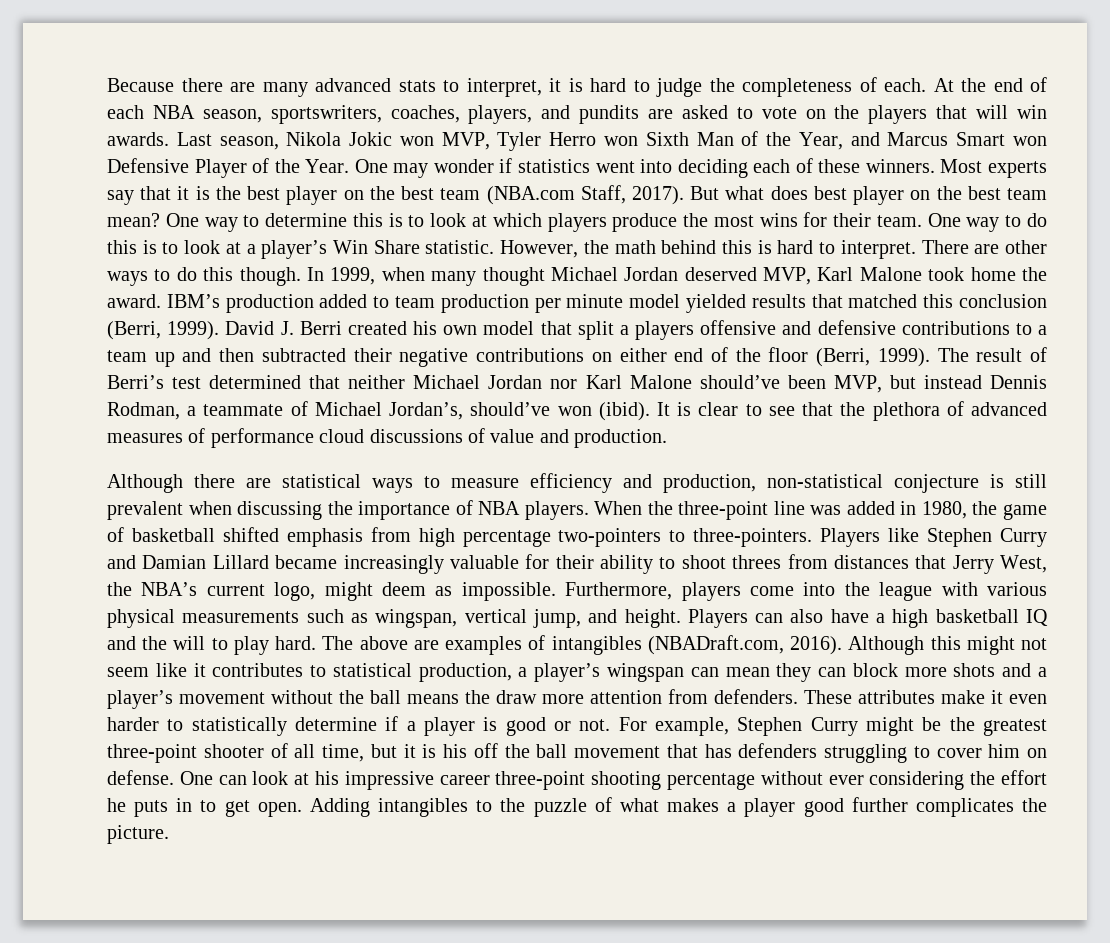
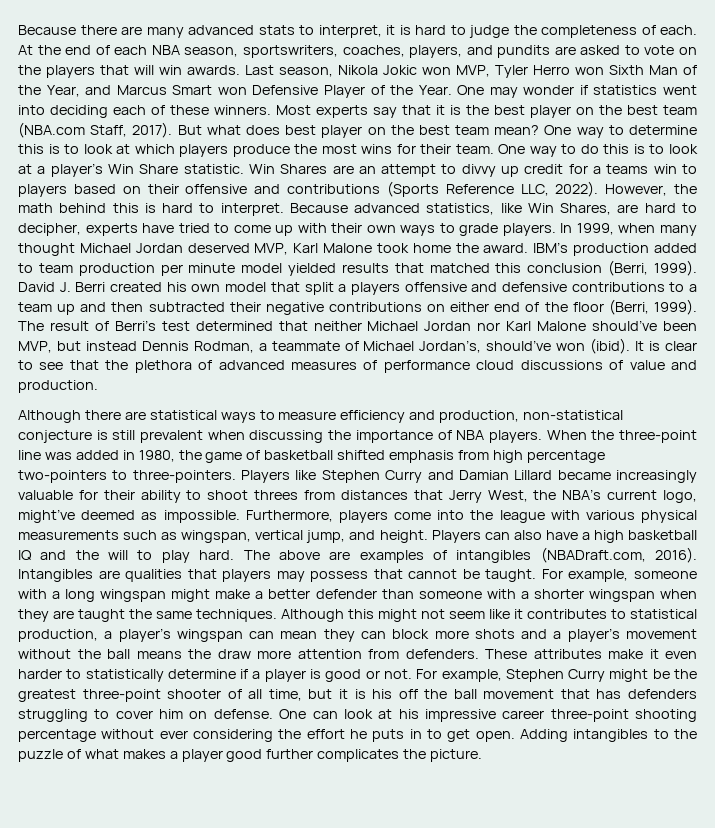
(495, 247) none -> [248,164,697,177] [18,181,599,197] Win Shares are an attempt to divvy up credit for a teams win to players based on their offensive and contributions (Sports Reference LLC, 2022).
[921,240,1047,254] [107,267,301,286] There are other ways to do this though. -> [289,203,697,215] [18,223,556,236] Because advanced statistics, like Win Shares, are hard to decipher, experts have tried to come up with their own ways to grade players.
[324,582,426,601] might deem -> [18,509,136,523] might’ve deemed
(843, 645) none -> [18,569,698,582] [18,589,698,602] [18,609,277,622] Intangibles are qualities that players may possess that cannot be taught. For example, someone with a long wingspan might make a better defender than someone with a shorter wingspan when they are taught the same techniques.

